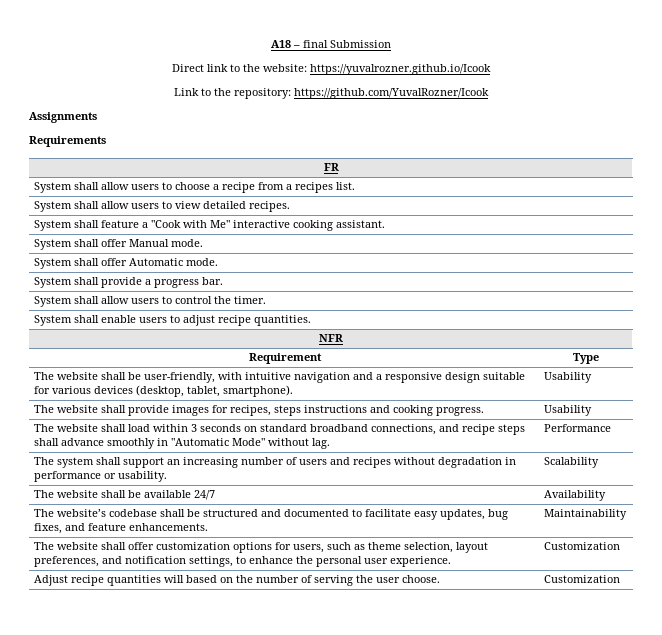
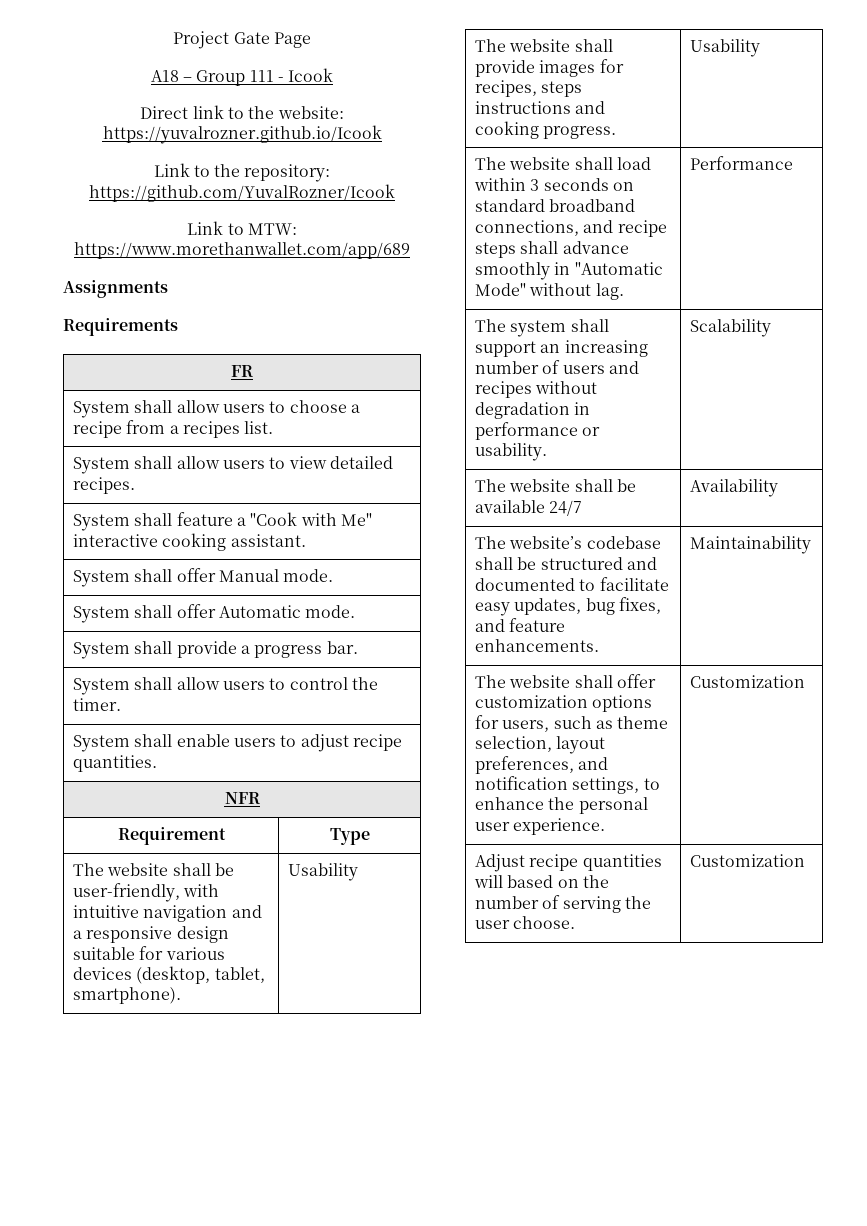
[271,40,391,48] A18 – final Submission -> [173,31,311,49] [150,68,334,86] Project Gate Page // A18 – Group 111 - Icook
(489, 93) none -> [187,221,297,235] [74,242,410,259] // Link to MTW: https://www.morethanwallet.com/app/689

